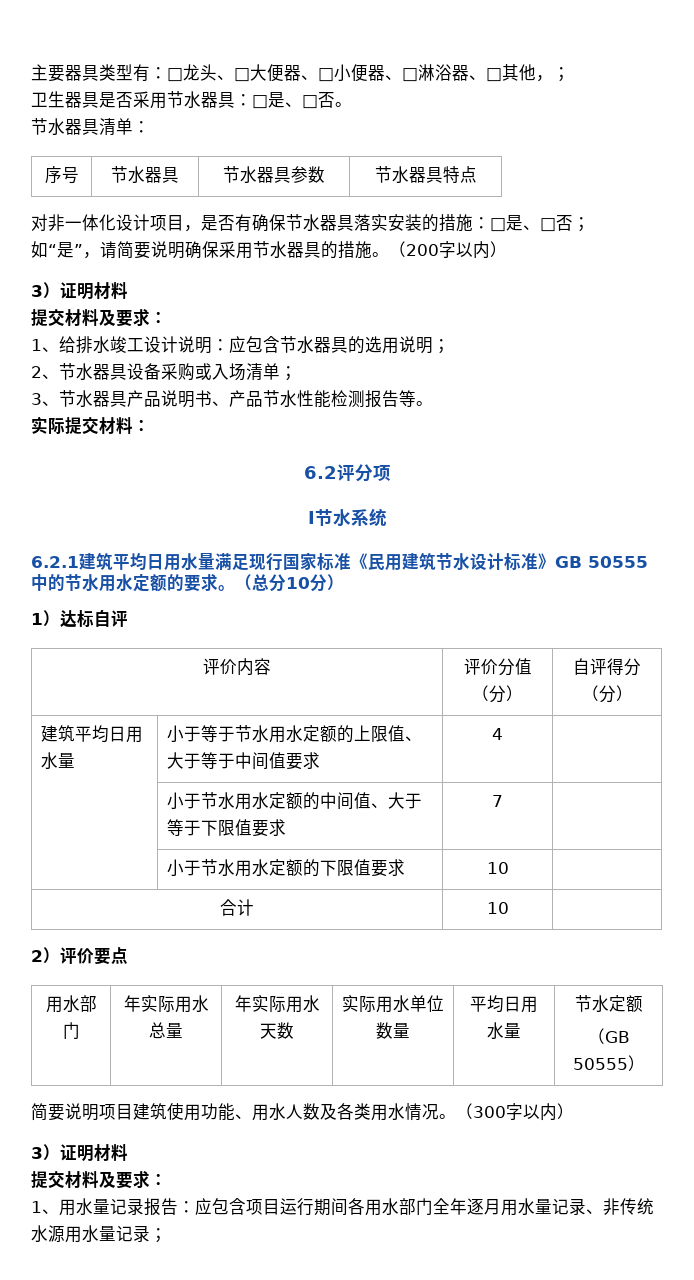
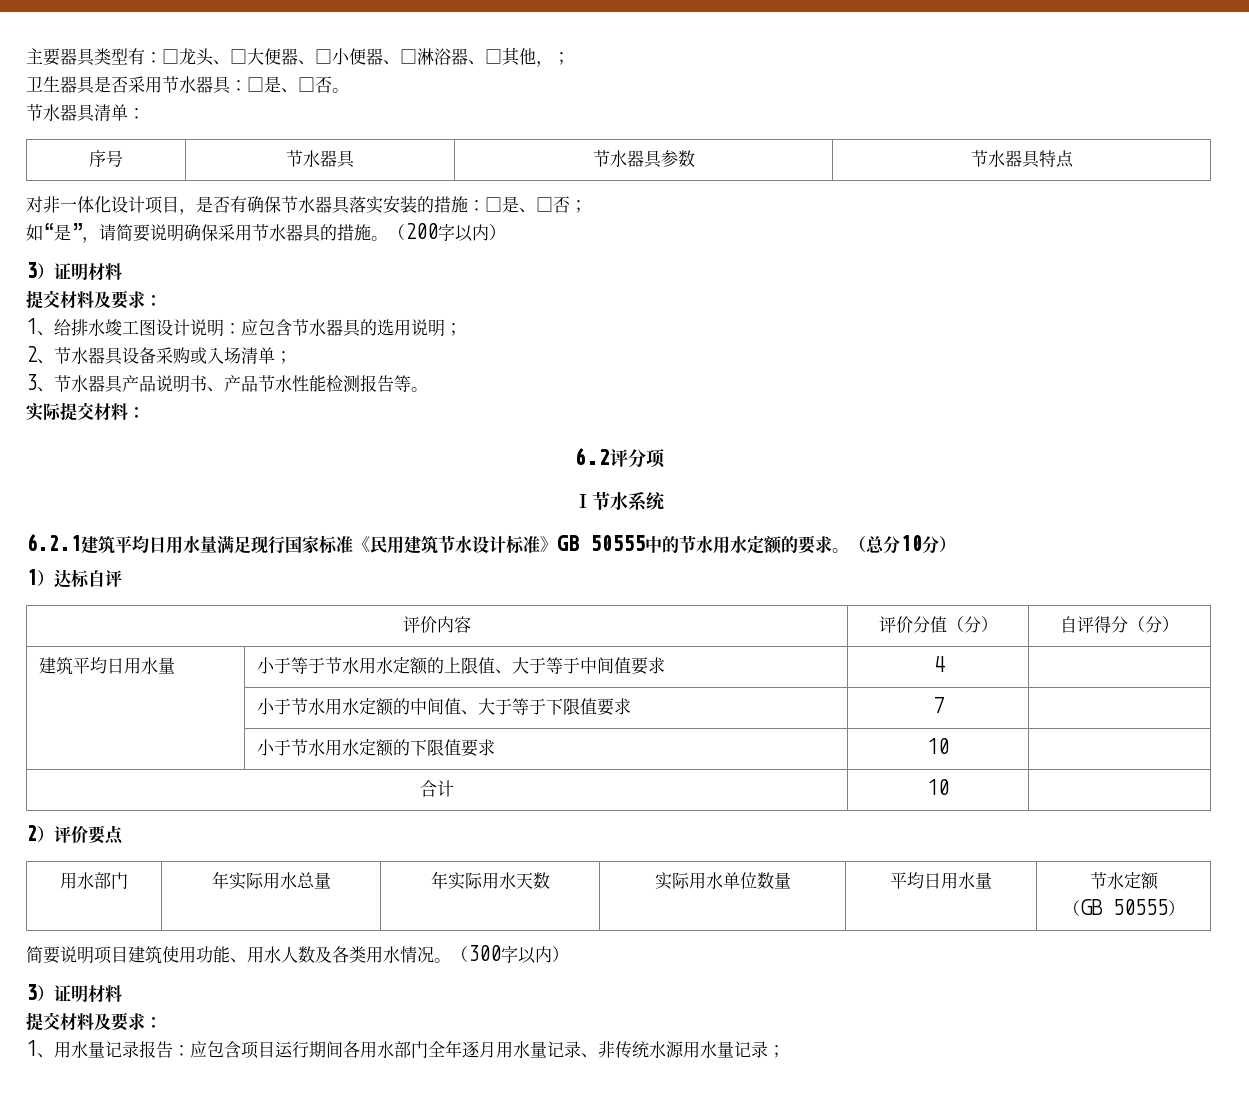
(144, 345) none -> [139,319,156,336] 图

